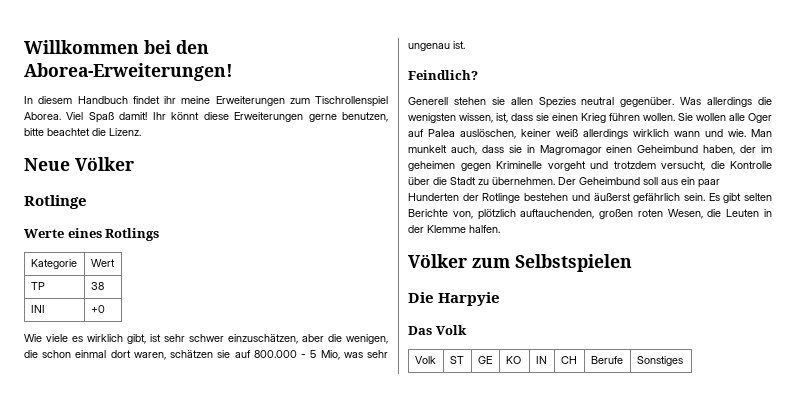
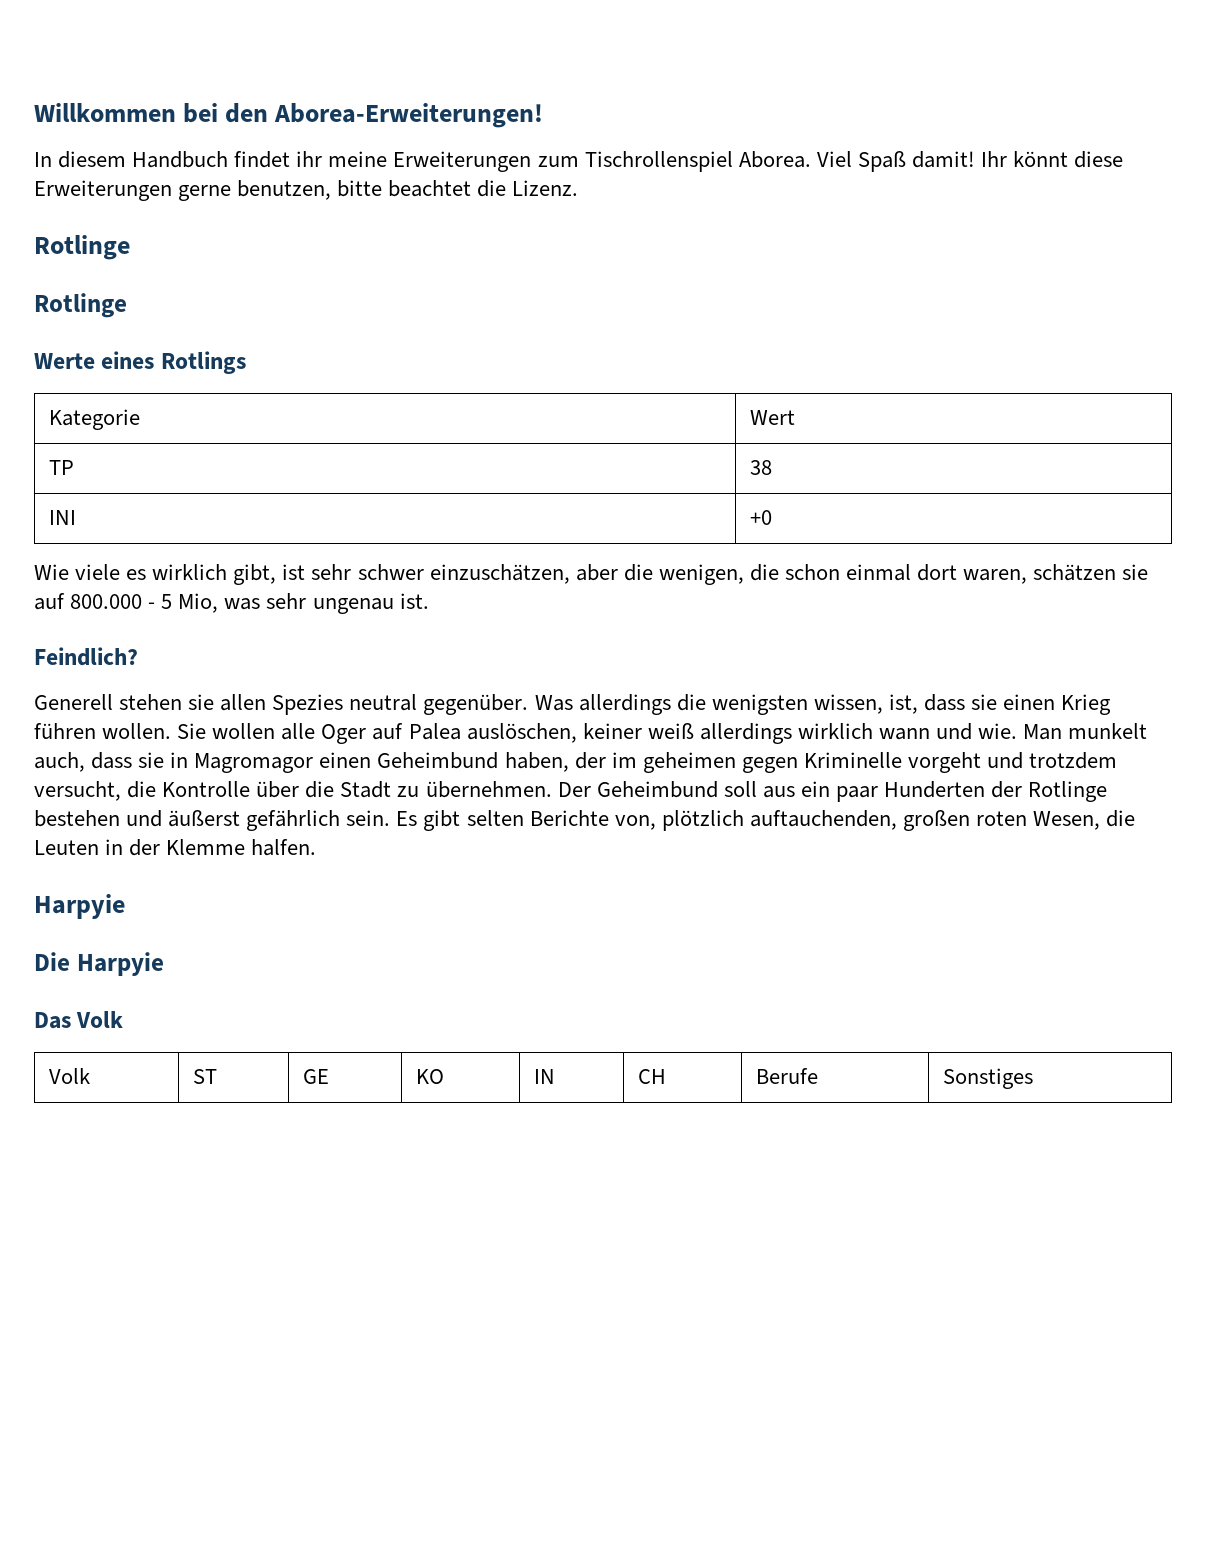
[24,157,134,171] Neue Völker -> [34,235,130,260] Rotlinge
[408,254,632,272] Völker zum Selbstspielen -> [34,894,125,919] Harpyie

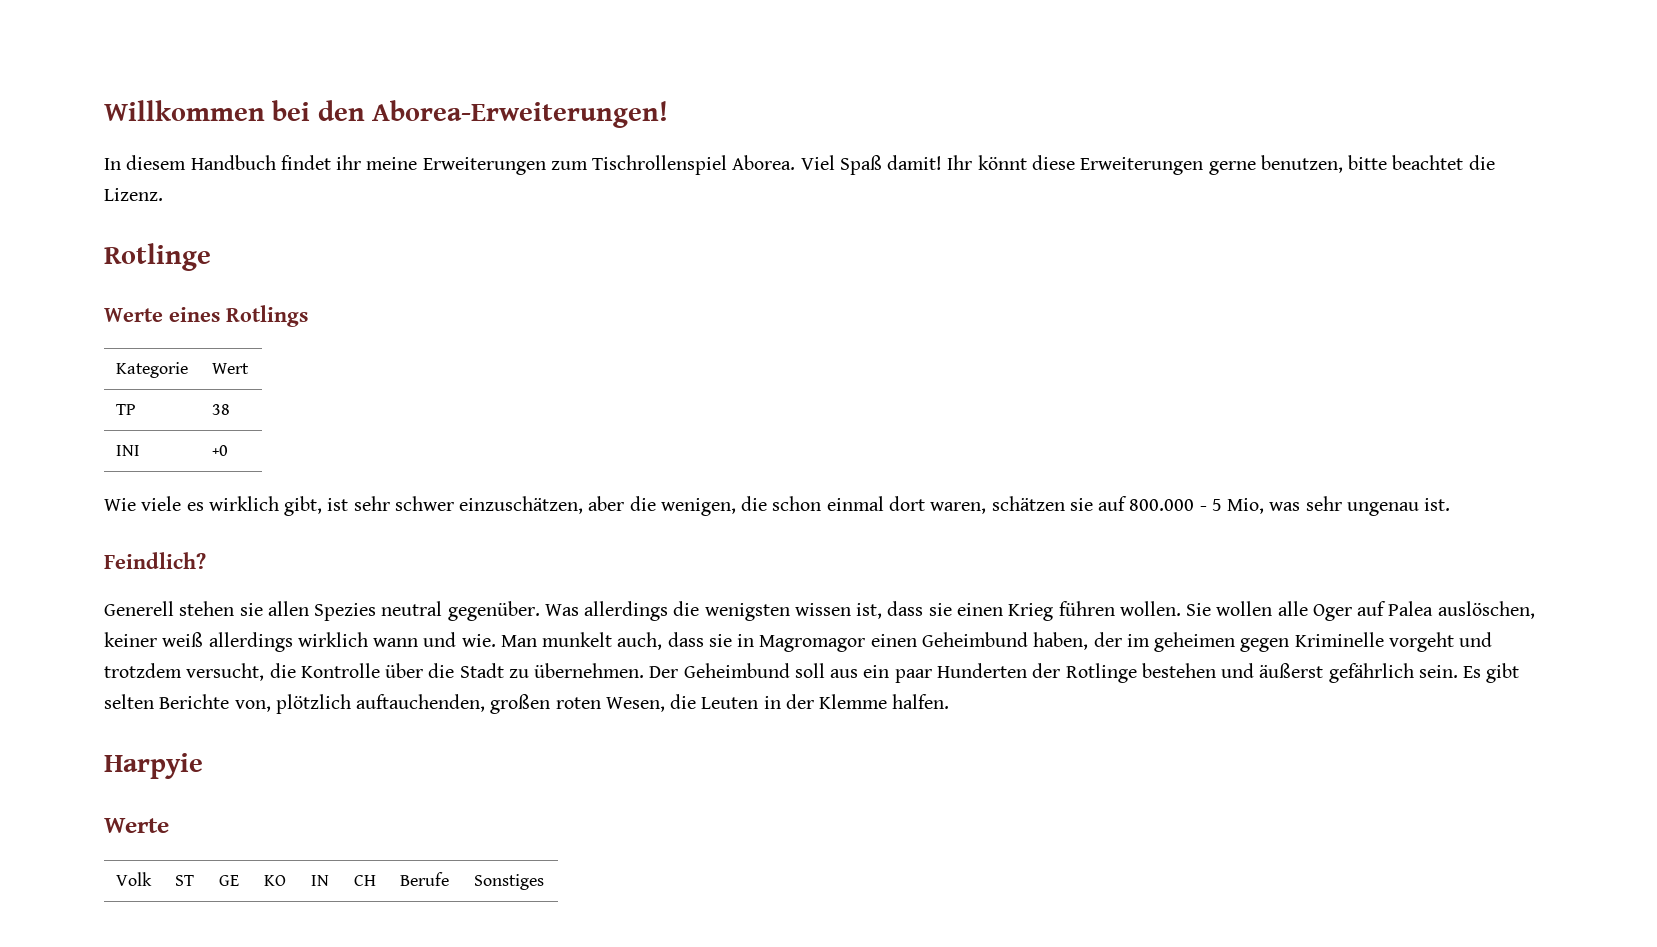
[34,293,127,318] // Rotlinge -> (211, 257) none
[813,694,883,714] wissen, -> [794,603,851,616] wissen
[34,952,164,976] [34,1011,124,1029] Die Harpyie // Das Volk -> [104,818,169,833] Werte

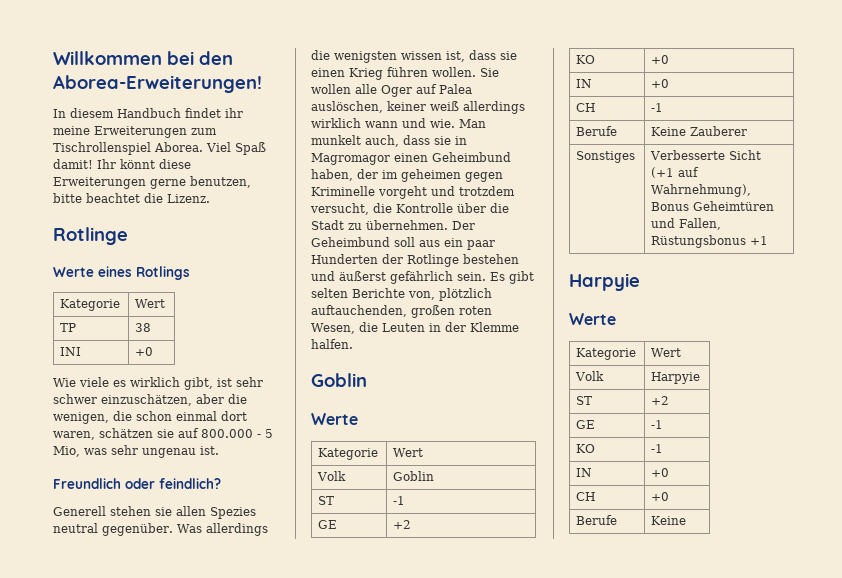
[104,552,206,569] Feindlich? -> [53,478,221,489] Freundlich oder feindlich?
(950, 701) none -> [311,373,367,387] [311,413,358,425] [318,448,379,460] [393,448,424,457] [317,471,347,481] [393,471,435,481] [318,496,335,505] [393,496,406,505] [318,520,338,529] [393,520,412,529] [576,55,596,64] [651,55,670,64] [576,79,593,88] [651,79,670,88] [576,103,596,112] [651,103,664,112] [576,126,618,136] [651,126,748,136] [576,151,636,163] [650,150,762,160] [651,167,700,178] [651,184,752,197] [651,201,775,211] [651,218,722,230] [651,235,769,248] // Goblin // Werte // Kategorie | Wert // Volk | Goblin // ST | -1 // GE | +2 // KO | +0 // IN | +0 // CH | -1 // Berufe | Keine Zauberer // Sonstiges | Verbesserte Sicht (+1 auf Wahrnehmung), Bonus Geheimtüren und Fallen, Rüstungsbonus +1
[115,872,152,886] [174,875,194,886] [218,875,239,886] [263,875,286,886] [310,875,329,886] [353,875,376,886] [399,872,449,886] [473,874,544,890] // Volk | ST | GE | KO | IN | CH | Berufe | Sonstiges -> [576,348,637,360] [651,348,682,357] [575,371,605,381] [651,372,701,384] [576,396,593,405] [651,396,670,405] [576,420,596,429] [651,420,664,429] [576,444,596,453] [651,444,664,453] [576,468,593,477] [651,468,670,477] [576,492,596,501] [651,492,670,501] [576,515,618,525] [651,516,687,525] // Kategorie | Wert // Volk | Harpyie // ST | +2 // GE | -1 // KO | -1 // IN | +0 // CH | +0 // Berufe | Keine

